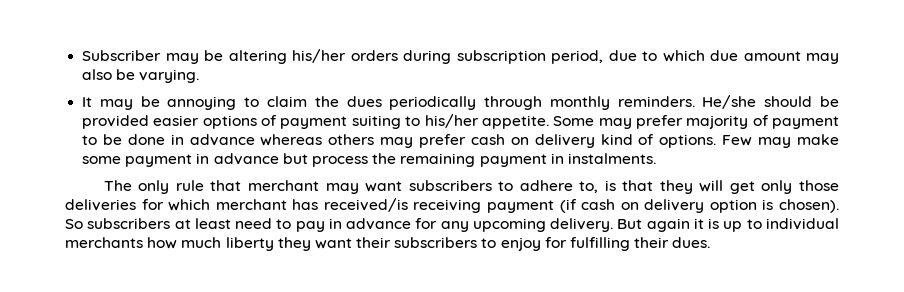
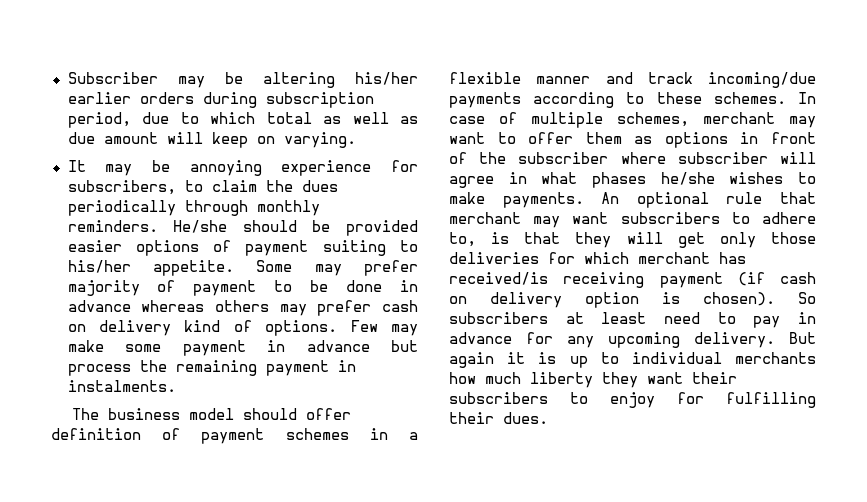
(347, 56) none -> [67,92,131,104] earlier
[710,50,840,64] [82,69,136,80] due amount may also be -> [266,112,418,124] [67,132,275,148] total as well as due amount will keep on
(237, 103) none -> [281,160,418,176] [67,180,176,195] experience for subscribers,
[138,180,170,194] only -> [108,408,352,420] [51,428,418,444] [449,72,816,88] [449,92,816,108] [449,112,816,128] [449,132,816,148] [449,152,816,164] [449,172,816,188] [449,192,709,208] business model should offer definition of payment schemes in a flexible manner and track incoming/due payments according to these schemes. In case of multiple schemes, merchant may want to offer them as options in front of the subscriber where subscriber will agree in what phases he/she wishes to make payments. An optional

